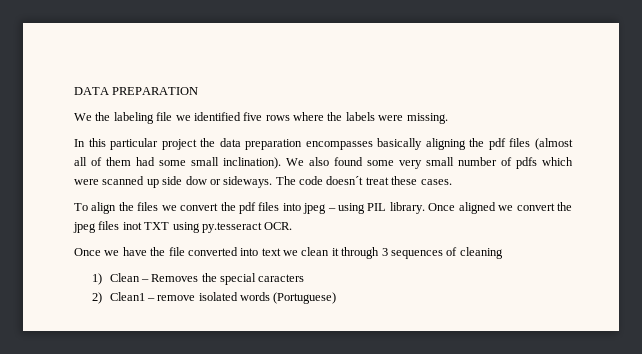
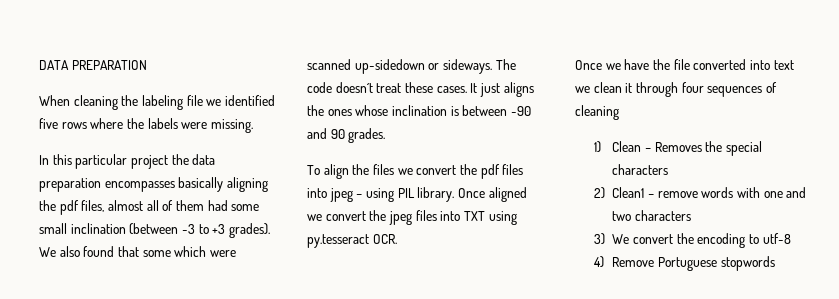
[74,113,92,121] We -> [39,95,118,110] When cleaning
[509,138,573,150] files (almost -> [81,200,143,212] files, almost
[223,157,573,169] [74,176,207,188] inclination). We also found some very small number of pdfs which were scanned up side dow -> [70,223,270,238] [39,246,236,257] [307,59,425,74] inclination (between -3 to +3 grades). We also found that some which were scanned up-sidedown
(452, 182) none -> [470,82,534,97] [307,105,531,116] [307,128,386,143] It just aligns the ones whose inclination is between -90 and 90 grades.
[122,222,142,230] inot -> [440,211,461,221] into
[381,248,388,256] 3 -> [681,82,704,93] four
[258,274,305,282] caracters -> [612,164,669,175] characters
[198,292,337,304] isolated words (Portuguese) -> [701,187,807,198] [612,210,692,221] [593,233,791,248] [593,256,775,271] words with one and two characters // 3) We convert the encoding to utf-8 // 4) Remove Portuguese stopwords

